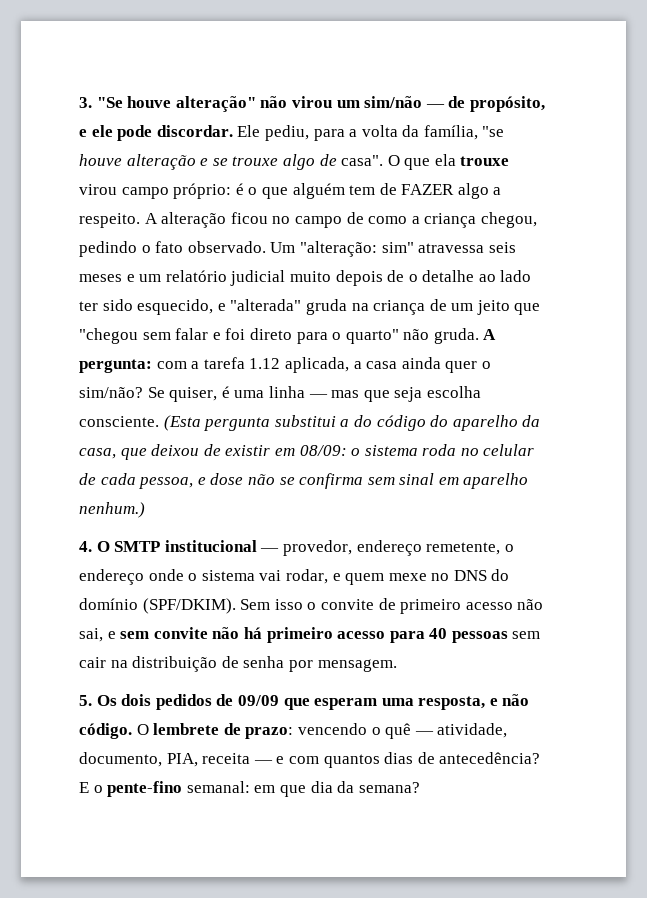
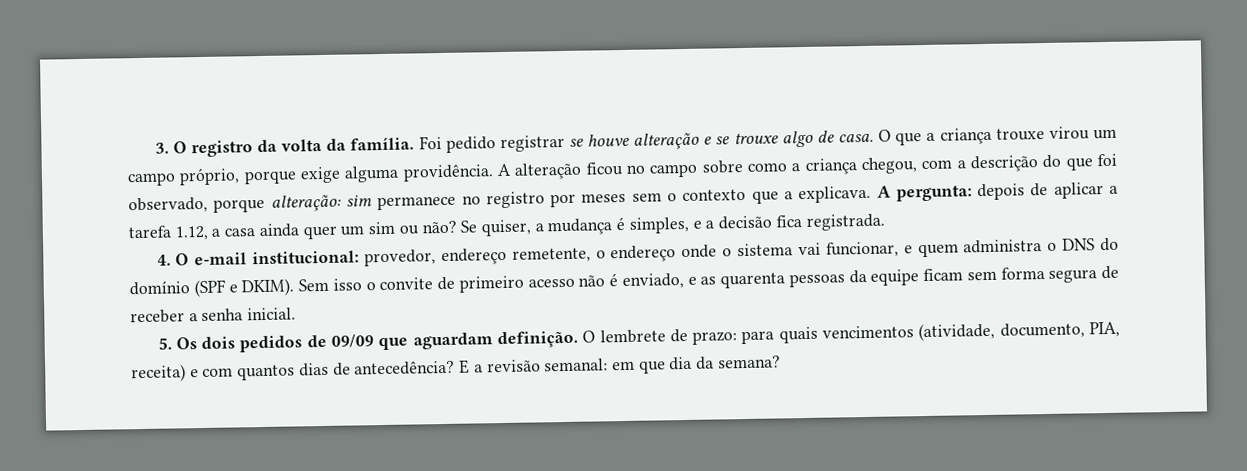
[96,96,545,112] [79,125,505,141] "Se houve alteração" não virou um sim/não — de propósito, e ele pode discordar. Ele pediu, para a volta da família, "se -> [172,134,584,158] O registro da volta da família. Foi pedido registrar se
[341,155,384,166] casa". -> [838,133,875,143] casa.
[434,154,510,166] [79,183,502,199] [79,213,140,228] ela trouxe virou campo próprio: é o que alguém tem de FAZER algo a respeito. -> [926,126,1117,145] [127,164,494,187] a criança trouxe virou um campo próprio, porque exige alguma providência.
[346,212,364,224] de -> [701,160,743,174] sobre
[79,241,516,257] [79,270,532,286] [79,299,541,315] [79,328,497,344] [79,357,491,373] [79,386,481,402] [79,415,541,431] [79,444,535,460] [79,473,529,489] [79,502,145,518] pedindo o fato observado. Um "alteração: sim" atravessa seis meses e um relatório judicial muito depois de o detalhe ao lado ter sido esquecido, e "alterada" gruda na criança de um jeito que "chegou sem falar e foi direto para o quarto" não gruda. A pergunta: com a tarefa 1.12 aplicada, a casa ainda quer o sim/não? Se quiser, é uma linha — mas que seja escolha consciente. (Esta pergunta substitui a do código do aparelho da casa, que deixou de existir em 08/09: o sistema roda no celular de cada pessoa, e dose não se confirma sem sinal em aparelho nenhum.) -> [921,153,1118,173] [128,182,1118,214] [128,213,885,241] com a descrição do que foi observado, porque alteração: sim permanece no registro por meses sem o contexto que a explicava. A pergunta: depois de aplicar a tarefa 1.12, a casa ainda quer um sim ou não? Se quiser, a mudança é simples, e a decisão fica registrada.
[114,540,280,552] SMTP institucional — -> [194,250,360,266] e-mail institucional:
[285,569,328,584] rodar, -> [825,241,899,258] funcionar,
[388,573,450,581] mexe no -> [963,239,1058,254] administra o
[142,598,236,614] (SPF/DKIM). -> [193,278,295,298] (SPF e DKIM).
[79,627,541,643] [79,656,397,672] sai, e sem convite não há primeiro acesso para 40 pessoas sem cair na distribuição de senha por mensagem. -> [609,265,1119,290] [130,307,297,324] é enviado, e as quarenta pessoas da equipe ficam sem forma segura de receber a senha inicial.
[314,694,530,710] [79,723,508,739] [79,752,273,767] esperam uma resposta, e não código. O lembrete de prazo: vencendo o quê — atividade, documento, PIA, receita — -> [412,321,1121,350] [131,364,186,383] aguardam definição. O lembrete de prazo: para quais vencimentos (atividade, documento, PIA, receita)
[93,781,183,797] o pente-fino -> [473,359,541,373] a revisão

